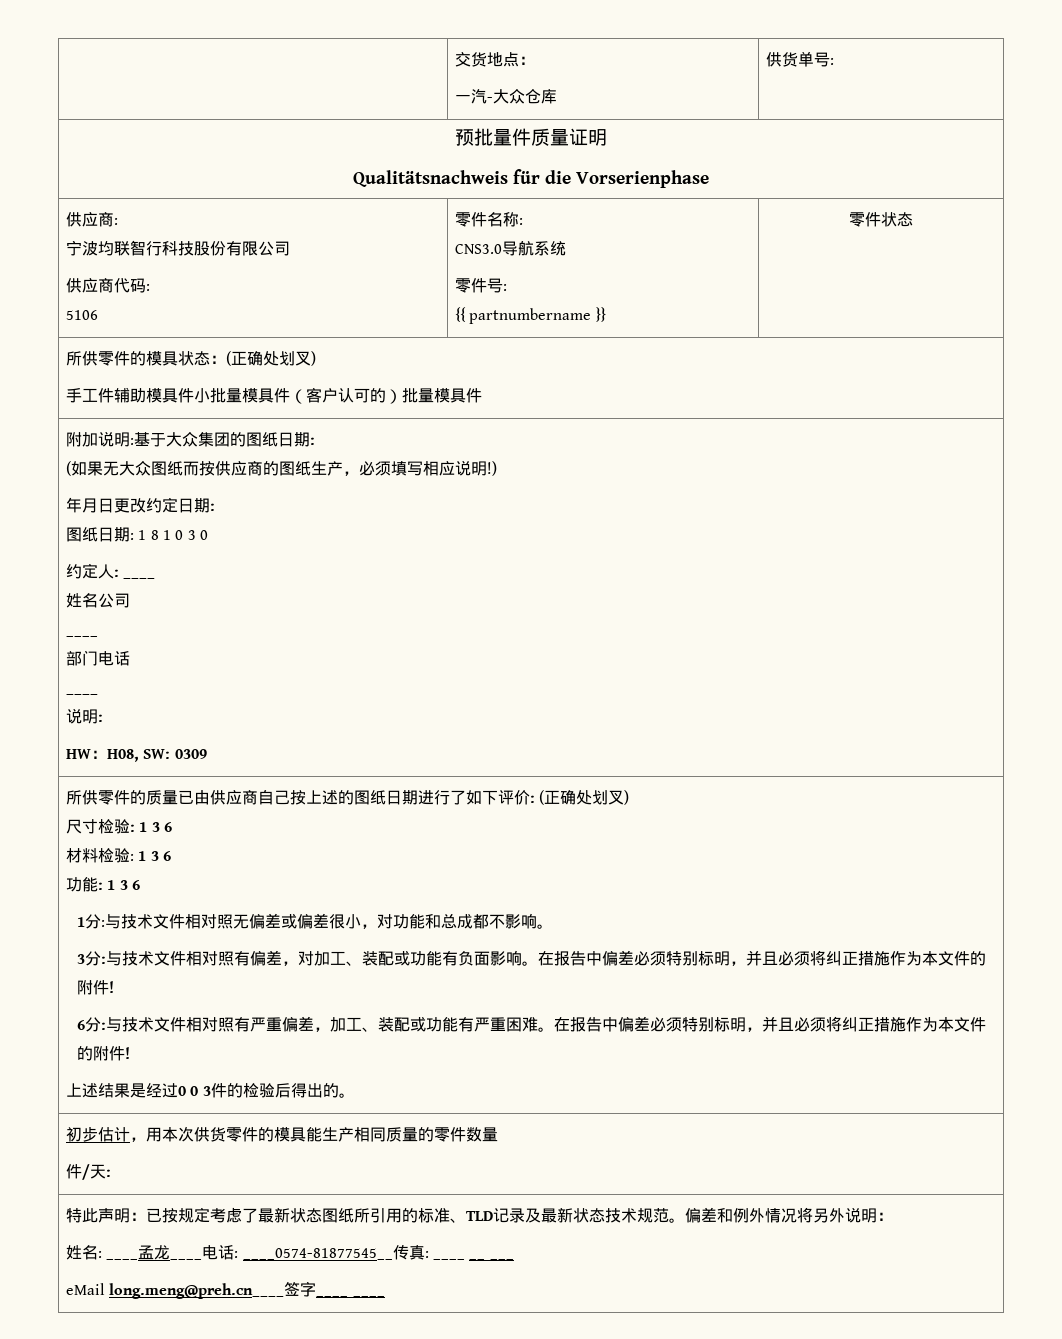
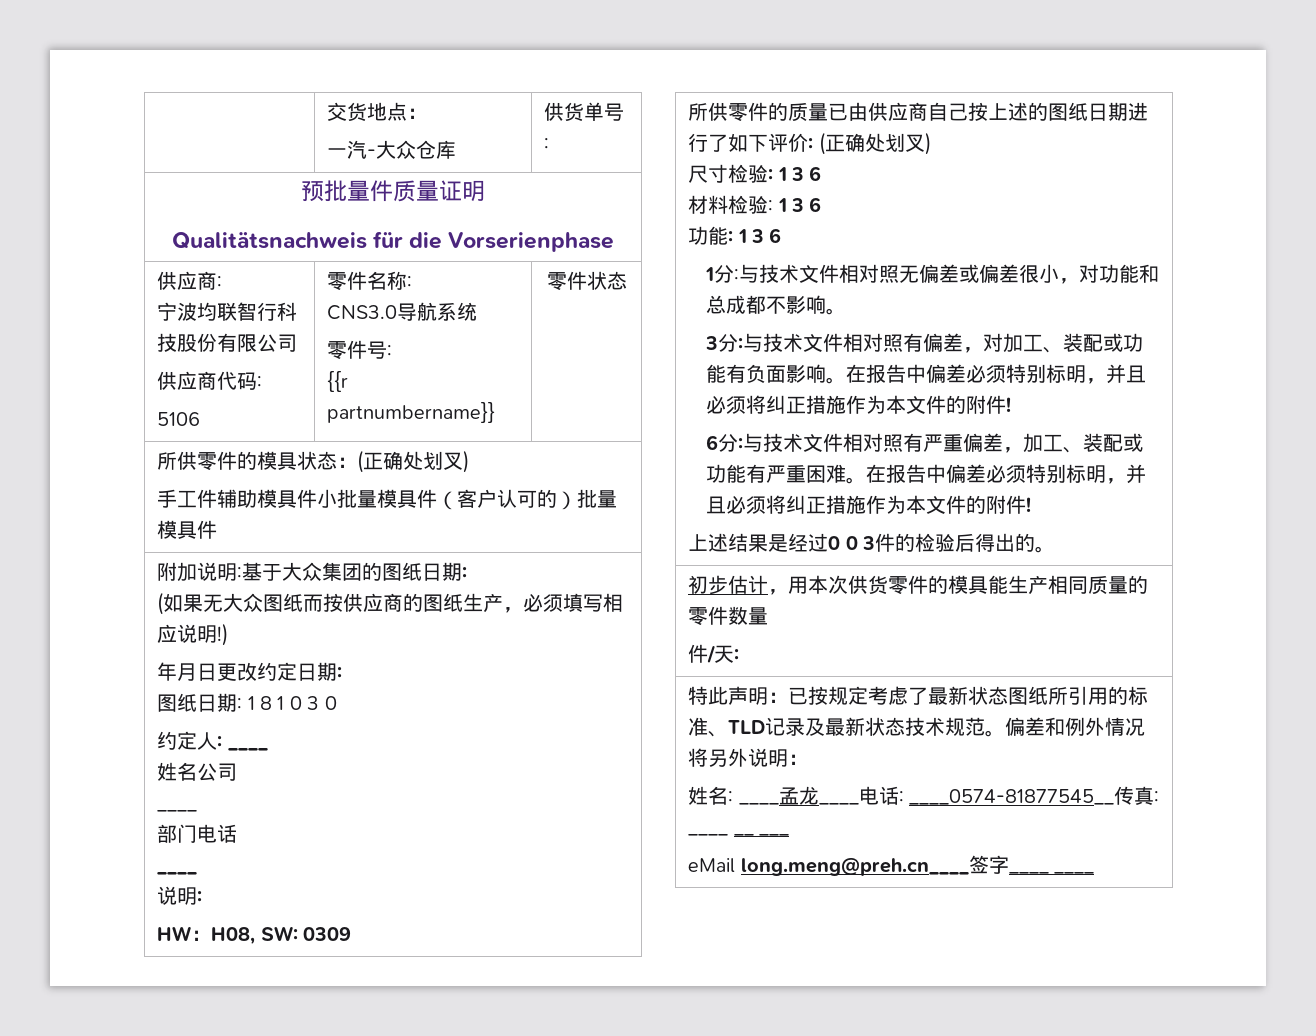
[455,307,606,324] {{ partnumbername }} -> [327,371,349,392] [327,402,496,423] {{r partnumbername}}

